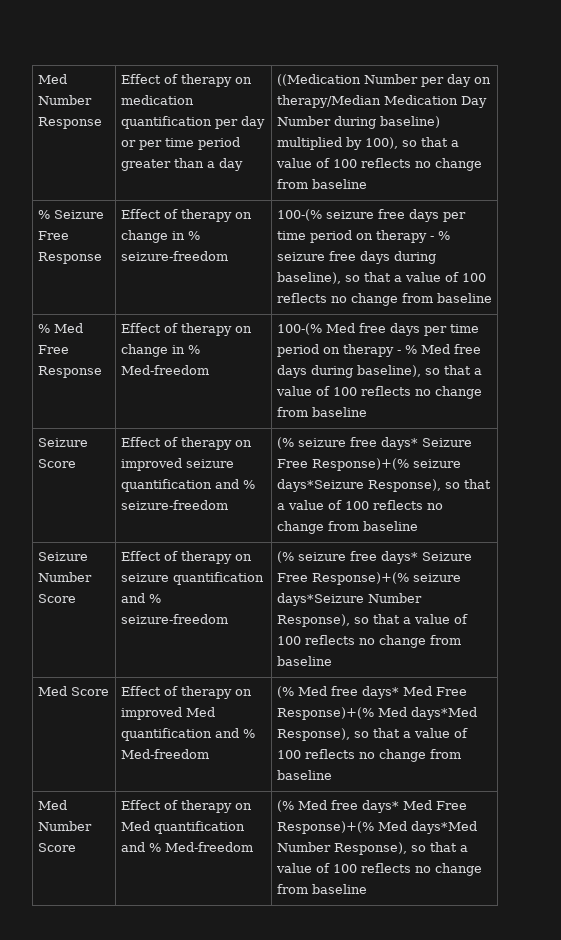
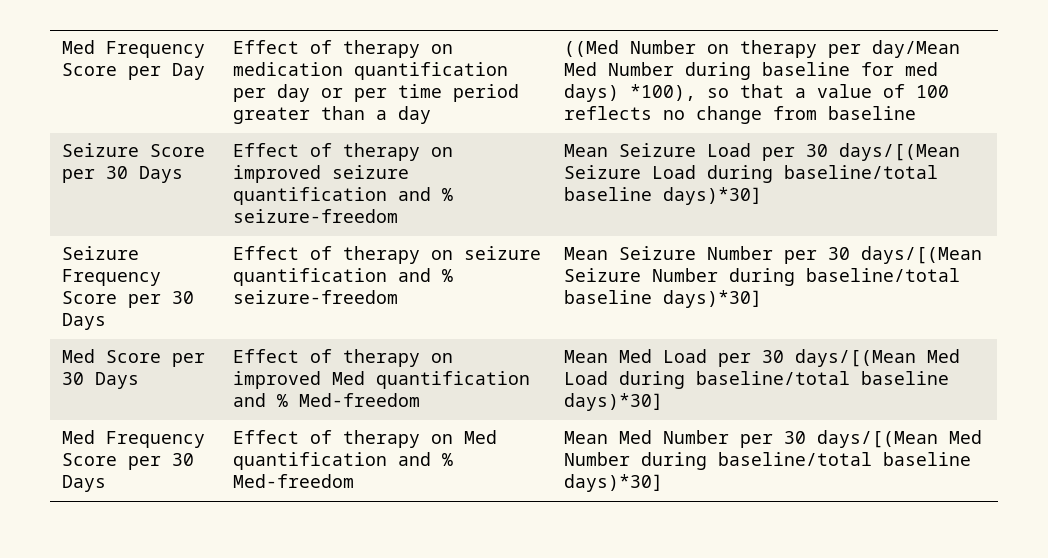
[37,74,67,84] [37,95,92,105] [37,117,102,129] Med Number Response -> [61,40,205,58] [61,63,205,80] Med Frequency Score per Day
[276,74,491,87] [276,95,487,108] [276,116,440,129] [276,137,459,150] [275,158,482,171] [276,179,367,189] [37,210,104,219] [37,231,69,240] [37,252,102,264] [120,209,252,222] [120,230,200,243] [120,251,228,261] [276,209,466,222] [276,230,450,243] [276,251,436,264] [276,272,486,284] [276,293,492,306] [37,323,83,333] [37,345,69,354] [37,366,102,378] [120,323,252,336] [120,344,200,357] [120,365,209,375] [276,323,479,336] [276,344,481,357] [276,365,421,378] ((Medication Number per day on therapy/Median Medication Day Number during baseline) multiplied by 100), so that a value of 100 reflects no change from baseline // % Seizure Free Response | Effect of therapy on change in % seizure-freedom | 100-(% seizure free days per time period on therapy - % seizure free days during baseline), so that a value of 100 reflects no change from baseline // % Med Free Response | Effect of therapy on change in % Med-freedom | 100-(% Med free days per time period on therapy - % Med free days during baseline), -> [563,40,960,58] [563,62,938,80] [563,84,696,102] ((Med Number on therapy per day/Mean Med Number during baseline for med days) *100),
(76, 463) none -> [61,166,183,183] per 30 Days
[276,437,472,450] [276,458,461,471] [276,479,491,492] [276,500,443,510] [276,521,418,534] [37,552,88,561] [37,572,92,582] [37,594,76,603] (% seizure free days* Seizure Free Response)+(% seizure days*Seizure Response), so that a value of 100 reflects no change from baseline // Seizure Number Score -> [563,143,960,161] [563,165,938,183] [563,187,762,205] [61,246,139,260] [61,269,161,286] [61,291,194,308] [61,313,106,330] Mean Seizure Load per 30 days/[(Mean Seizure Load during baseline/total baseline days)*30] // Seizure Frequency Score per 30 Days
[276,551,472,564] [276,572,461,585] [276,593,422,606] [276,614,468,627] [276,635,461,648] [276,656,332,666] (% seizure free days* Seizure Free Response)+(% seizure days*Seizure Number Response), so that a value of 100 reflects no change from baseline -> [563,246,982,264] [563,268,960,286] [563,290,762,308] Mean Seizure Number per 30 days/[(Mean Seizure Number during baseline/total baseline days)*30]
(109, 691) none -> [171,353,205,367] [61,372,139,389] per 30 Days
[276,686,467,699] [276,707,477,720] [276,728,468,741] [276,749,461,762] [276,770,332,780] [37,800,67,810] [37,821,92,831] [37,843,76,852] (% Med free days* Med Free Response)+(% Med days*Med Response), so that a value of 100 reflects no change from baseline // Med Number Score -> [563,349,960,367] [563,371,949,389] [563,393,663,411] [61,430,205,448] [61,453,194,470] [61,475,106,492] Mean Med Load per 30 days/[(Mean Med Load during baseline/total baseline days)*30] // Med Frequency Score per 30 Days
[276,800,467,813] [276,821,477,834] [276,842,468,855] [275,863,482,876] [276,884,367,894] (% Med free days* Med Free Response)+(% Med days*Med Number Response), so that a value of 100 reflects no change from baseline -> [563,430,982,448] [563,452,971,470] [563,474,663,492] Mean Med Number per 30 days/[(Mean Med Number during baseline/total baseline days)*30]

